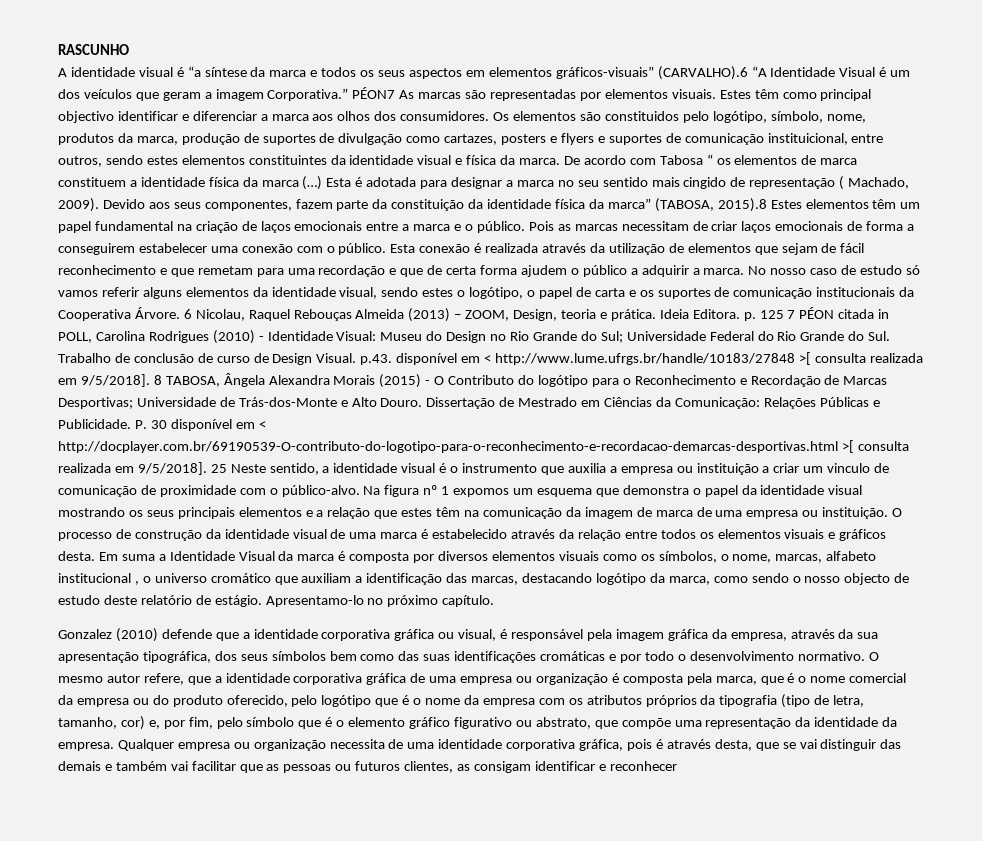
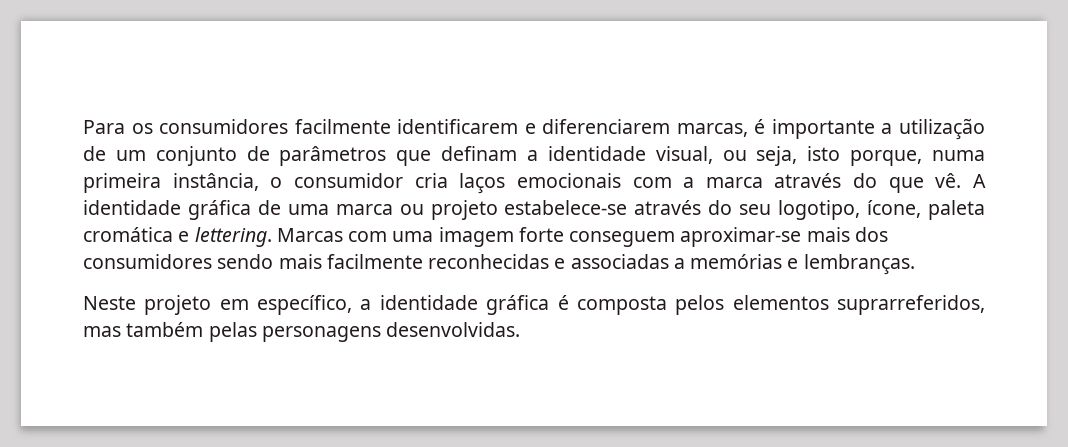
[58,44,129,55] [58,66,911,80] [58,87,872,101] [58,111,866,123] [58,133,884,145] [58,154,858,167] [58,176,910,190] [58,198,921,212] [58,221,915,233] [58,243,865,255] [58,265,920,277] [58,287,915,299] [58,307,890,322] [58,330,891,344] [58,352,923,365] [58,373,888,388] [58,397,880,409] [58,419,266,431] [58,440,909,453] [58,462,890,475] [58,485,863,497] [58,507,903,519] [58,529,887,541] [58,551,877,563] [58,573,910,585] [58,595,495,607] [58,628,879,642] [58,651,879,663] [58,673,907,685] [58,694,865,708] [58,716,898,730] [58,739,902,751] [58,761,677,773] RASCUNHO // A identidade visual é “a síntese da marca e todos os seus aspectos em elementos gráficos-visuais” (CARVALHO).6 “A Identidade Visual é um dos veículos que geram a imagem Corporativa.” PÉON7 As marcas são representadas por elementos visuais. Estes têm como principal objectivo identificar e diferenciar a marca aos olhos dos consumidores. Os elementos são constituidos pelo logótipo, símbolo, nome, produtos da marca, produção de suportes de divulgação como cartazes, posters e flyers e suportes de comunicação instituicional, entre outros, sendo estes elementos constituintes da identidade visual e física da marca. De acordo com Tabosa “ os elementos de marca constituem a identidade física da marca (…) Esta é adotada para designar a marca no seu sentido mais cingido de representação ( Machado, 2009). Devido aos seus componentes, fazem parte da constituição da identidade física da marca” (TABOSA, 2015).8 Estes elementos têm um papel fundamental na criação de laços emocionais entre a marca e o público. Pois as marcas necessitam de criar laços emocionais de forma a conseguirem estabelecer uma conexão com o público. Esta conexão é realizada através da utilização de elementos que sejam de fácil reconhecimento e que remetam para uma recordação e que de certa forma ajudem o público a adquirir a marca. No nosso caso de estudo só vamos referir alguns elementos da identidade visual, sendo estes o logótipo, o papel de carta e os suportes de comunicação institucionais da Cooperativa Árvore. 6 Nicolau, Raquel Rebouças Almeida (2013) – ZOOM, Design, teoria e prática. Ideia Editora. p. 125 7 PÉON citada in POLL, Carolina Rodrigues (2010) - Identidade Visual: Museu do Design no Rio Grande do Sul; Universidade Federal do Rio Grande do Sul. Trabalho de conclusão de curso de Design Visual. p.43. disponível em < http://www.lume.ufrgs.br/handle/10183/27848 >[ consulta realizada em 9/5/2018]. 8 TABOSA, Ângela Alexandra Morais (2015) - O Contributo do logótipo para o Reconhecimento e Recordação de Marcas Desportivas; Universidade de Trás-dos-Monte e Alto Douro. Dissertação de Mestrado em Ciências da Comunicação: Relações Públicas e Publicidade. P. 30 disponível em < http://docplayer.com.br/69190539-O-contributo-do-logotipo-para-o-reconhecimento-e-recordacao-demarcas-desportivas.html >[ consulta realizada em 9/5/2018]. 25 Neste sentido, a identidade visual é o instrumento que auxilia a empresa ou instituição a criar um vinculo de comunicação de proximidade com o público-alvo. Na figura nº 1 expomos um esquema que demonstra o papel da identidade visual mostrando os seus principais elementos e a relação que estes têm na comunicação da imagem de marca de uma empresa ou instituição. O processo de construção da identidade visual de uma marca é estabelecido através da relação entre todos os elementos visuais e gráficos desta. Em suma a Identidade Visual da marca é composta por diversos elementos visuais como os símbolos, o nome, marcas, alfabeto institucional , o universo cromático que auxiliam a identificação das marcas, destacando logótipo da marca, como sendo o nosso objecto de estudo deste relatório de estágio. Apresentamo-lo no próximo capítulo. // Gonzalez (2010) defende que a identidade corporativa gráfica ou visual, é responsável pela imagem gráfica da empresa, através da sua apresentação tipográfica, dos seus símbolos bem como das suas identificações cromáticas e por todo o desenvolvimento normativo. O mesmo autor refere, que a identidade corporativa gráfica de uma empresa ou organização é composta pela marca, que é o nome comercial da empresa ou do produto oferecido, pelo logótipo que é o nome da empresa com os atributos próprios da tipografia (tipo de letra, tamanho, cor) e, por fim, pelo símbolo que é o elemento gráfico figurativo ou abstrato, que compõe uma representação da identidade da empresa. Qualquer empresa ou organização necessita de uma identidade corporativa gráfica, pois é através desta, que se vai distinguir das demais e também vai facilitar que as pessoas ou futuros clientes, as consigam identificar e reconhecer -> [83,118,985,140] [83,146,986,166] [83,173,986,194] [83,200,985,220] [83,227,888,247] [83,254,915,275] [83,295,986,315] [83,322,521,342] Para os consumidores facilmente identificarem e diferenciarem marcas, é importante a utilização de um conjunto de parâmetros que definam a identidade visual, ou seja, isto porque, numa primeira instância, o consumidor cria laços emocionais com a marca através do que vê. A identidade gráfica de uma marca ou projeto estabelece-se através do seu logotipo, ícone, paleta cromática e lettering. Marcas com uma imagem forte conseguem aproximar-se mais dos consumidores sendo mais facilmente reconhecidas e associadas a memórias e lembranças. // Neste projeto em específico, a identidade gráfica é composta pelos elementos suprarreferidos, mas também pelas personagens desenvolvidas.

